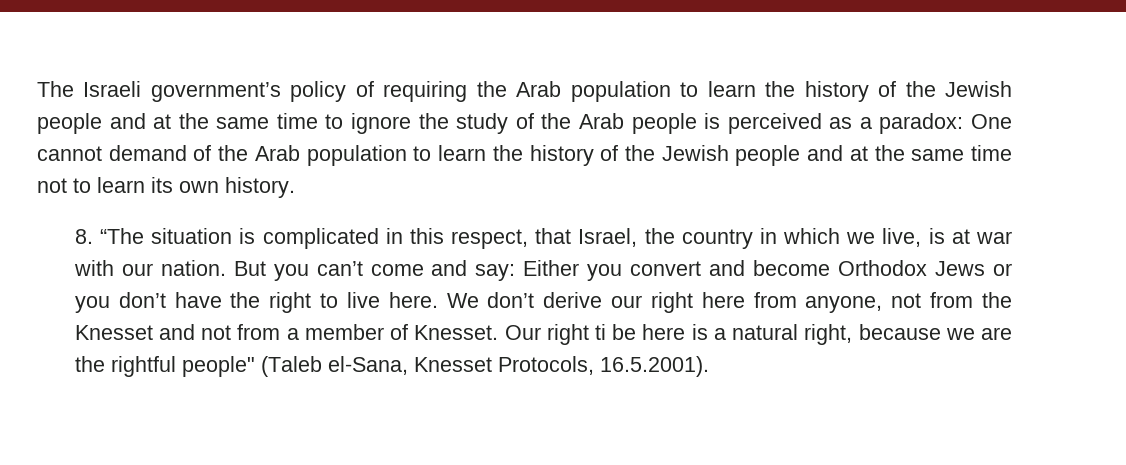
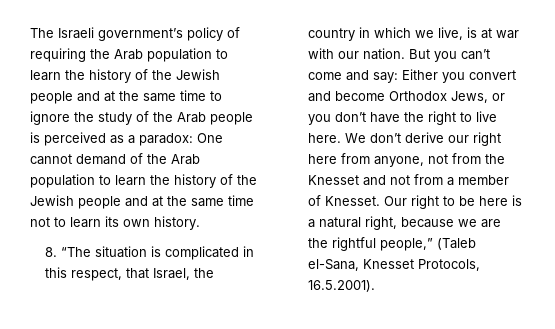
[935,261,986,276] Jews -> [451,91,489,103] Jews,
[595,324,607,340] ti -> [443,196,456,206] to
[181,356,255,377] people" -> [380,238,434,251] people,”

